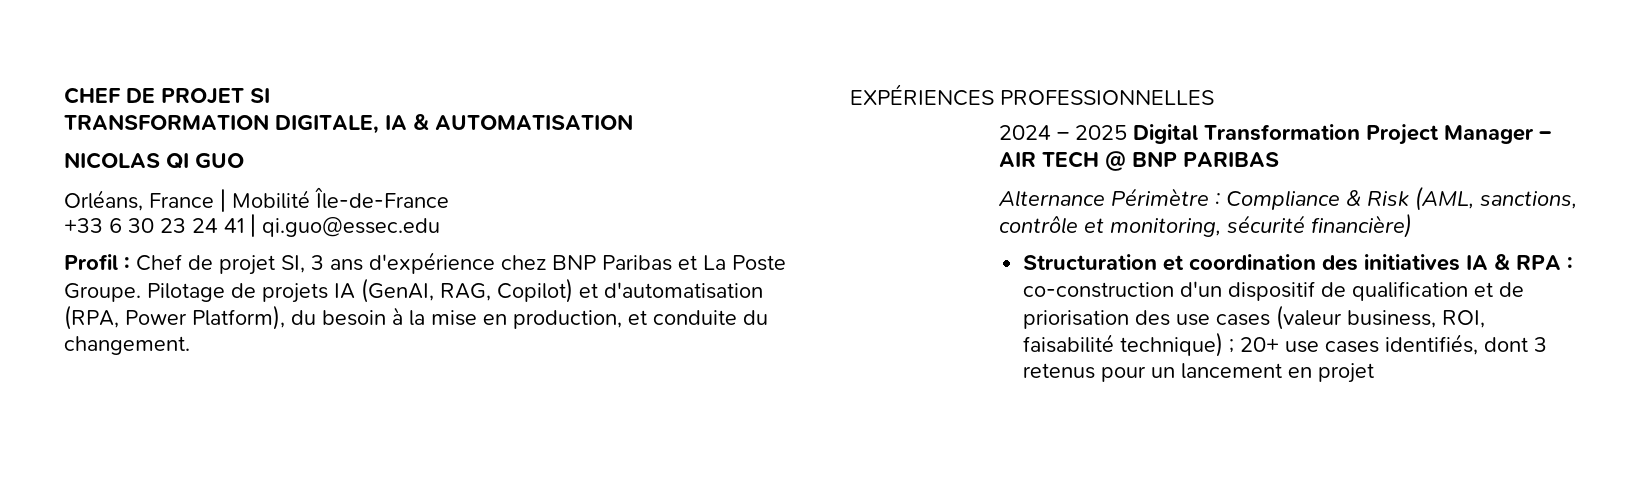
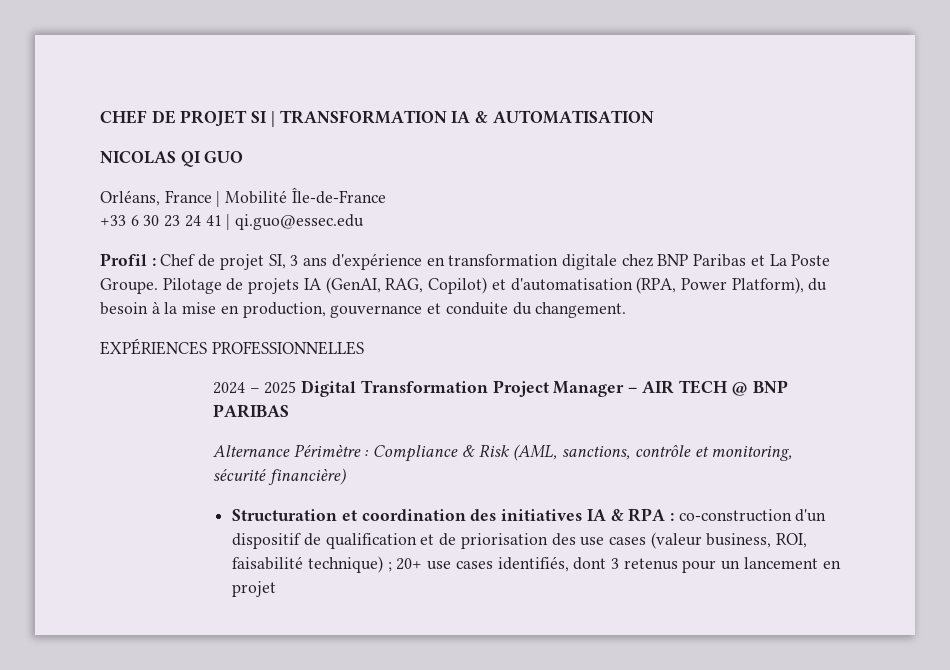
[64,114,379,134] // TRANSFORMATION DIGITALE, -> [270,110,447,127] | TRANSFORMATION
(495, 263) none -> [426,254,617,270] en transformation digitale
(622, 319) none -> [330,305,423,318] gouvernance

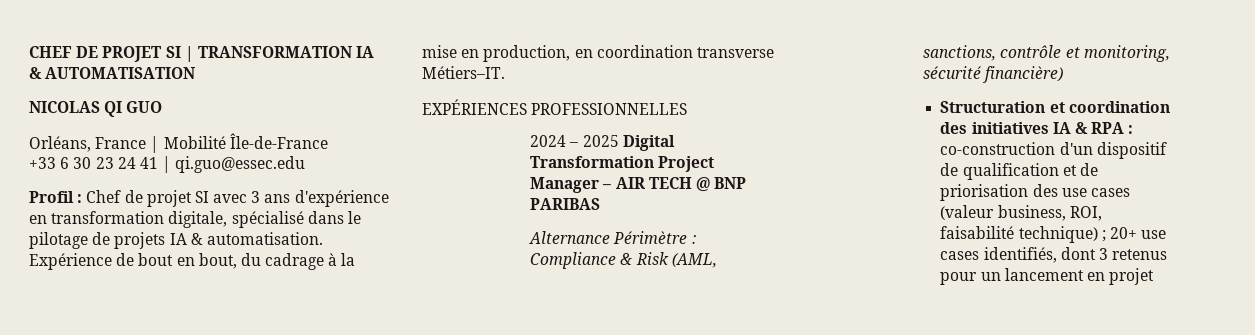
[268,254,286,269] SI, -> [194,191,248,203] SI avec
[561,254,831,270] [100,277,828,294] [100,302,148,315] digitale chez BNP Paribas et La Poste Groupe. Pilotage de projets IA (GenAI, RAG, Copilot) et d'automatisation (RPA, Power Platform), du besoin -> [168,211,361,228] [29,232,323,249] [29,253,325,270] digitale, spécialisé dans le pilotage de projets IA & automatisation. Expérience de bout en bout, du cadrage
[330,302,627,318] gouvernance et conduite du changement. -> [574,45,774,58] [422,66,505,79] en coordination transverse Métiers–IT.

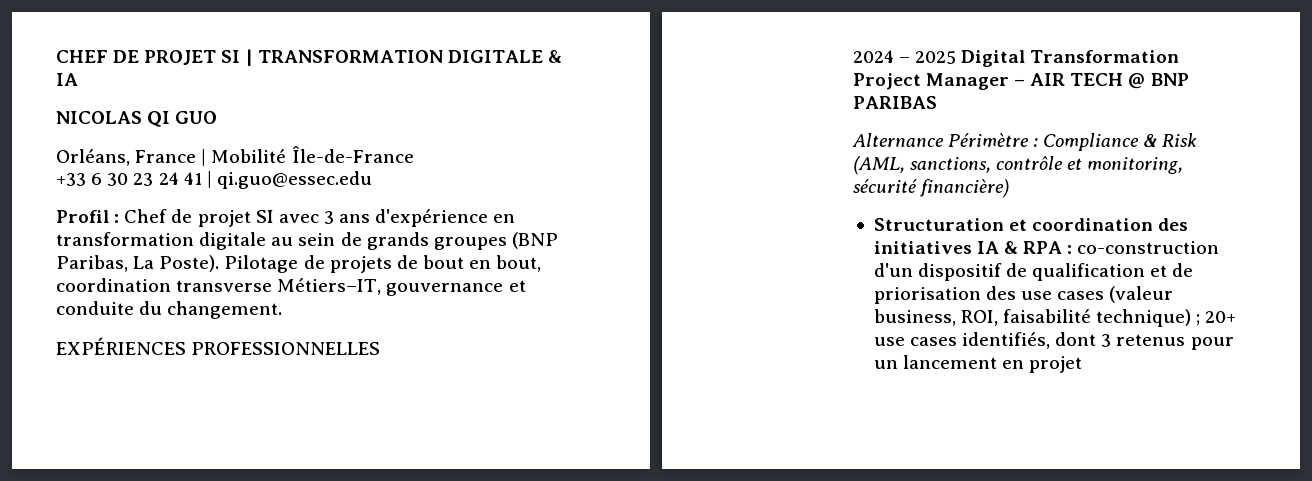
[356,46,375,58] [29,67,196,79] IA & AUTOMATISATION -> [447,50,562,63] [56,73,78,86] DIGITALE & IA
[168,211,361,228] [29,232,323,249] [29,253,356,270] [422,45,774,62] [422,66,505,79] digitale, spécialisé dans le pilotage de projets IA & automatisation. Expérience de bout en bout, du cadrage à la mise en production, en coordination transverse Métiers–IT. -> [199,232,558,250] [56,255,542,273] [56,278,526,296] [56,301,283,319] digitale au sein de grands groupes (BNP Paribas, La Poste). Pilotage de projets de bout en bout, coordination transverse Métiers–IT, gouvernance et conduite du changement.

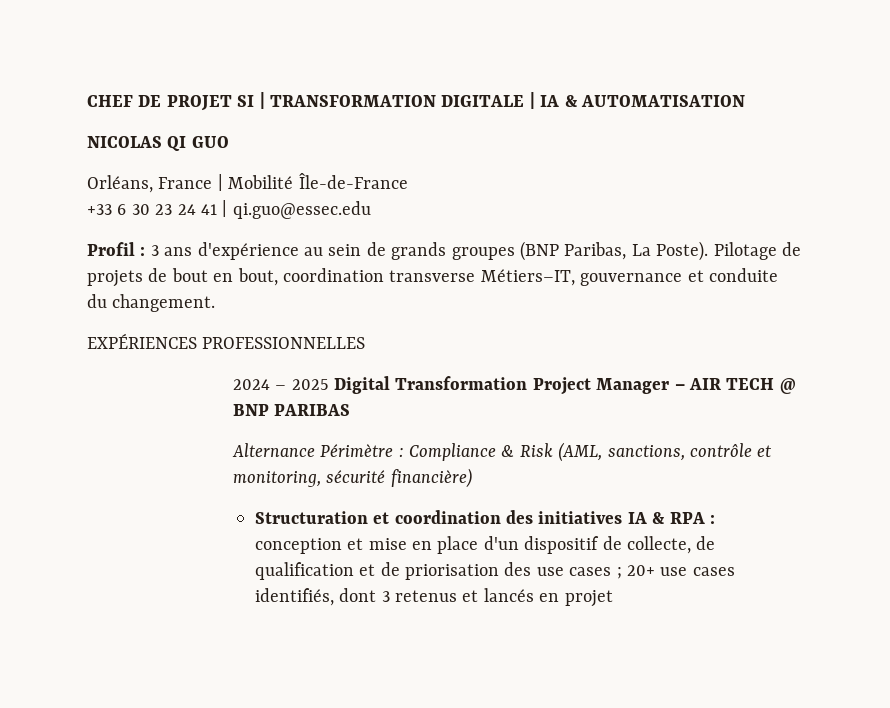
[547,50,562,63] [56,73,78,86] & IA -> [529,92,745,109] | IA & AUTOMATISATION
[124,209,516,227] [56,232,267,250] Chef de projet SI avec 3 ans d'expérience en transformation digitale -> [150,242,299,260] 3 ans d'expérience
[1077,241,1220,254] co-construction -> [254,536,479,554] conception et mise en place
(1027, 270) none -> [626,536,716,554] collecte, de
[1109,286,1174,303] [873,309,1192,327] (valeur business, ROI, faisabilité technique) -> (612, 571) none
[1190,337,1234,350] [873,355,997,369] pour un lancement -> [462,588,534,602] et lancés

